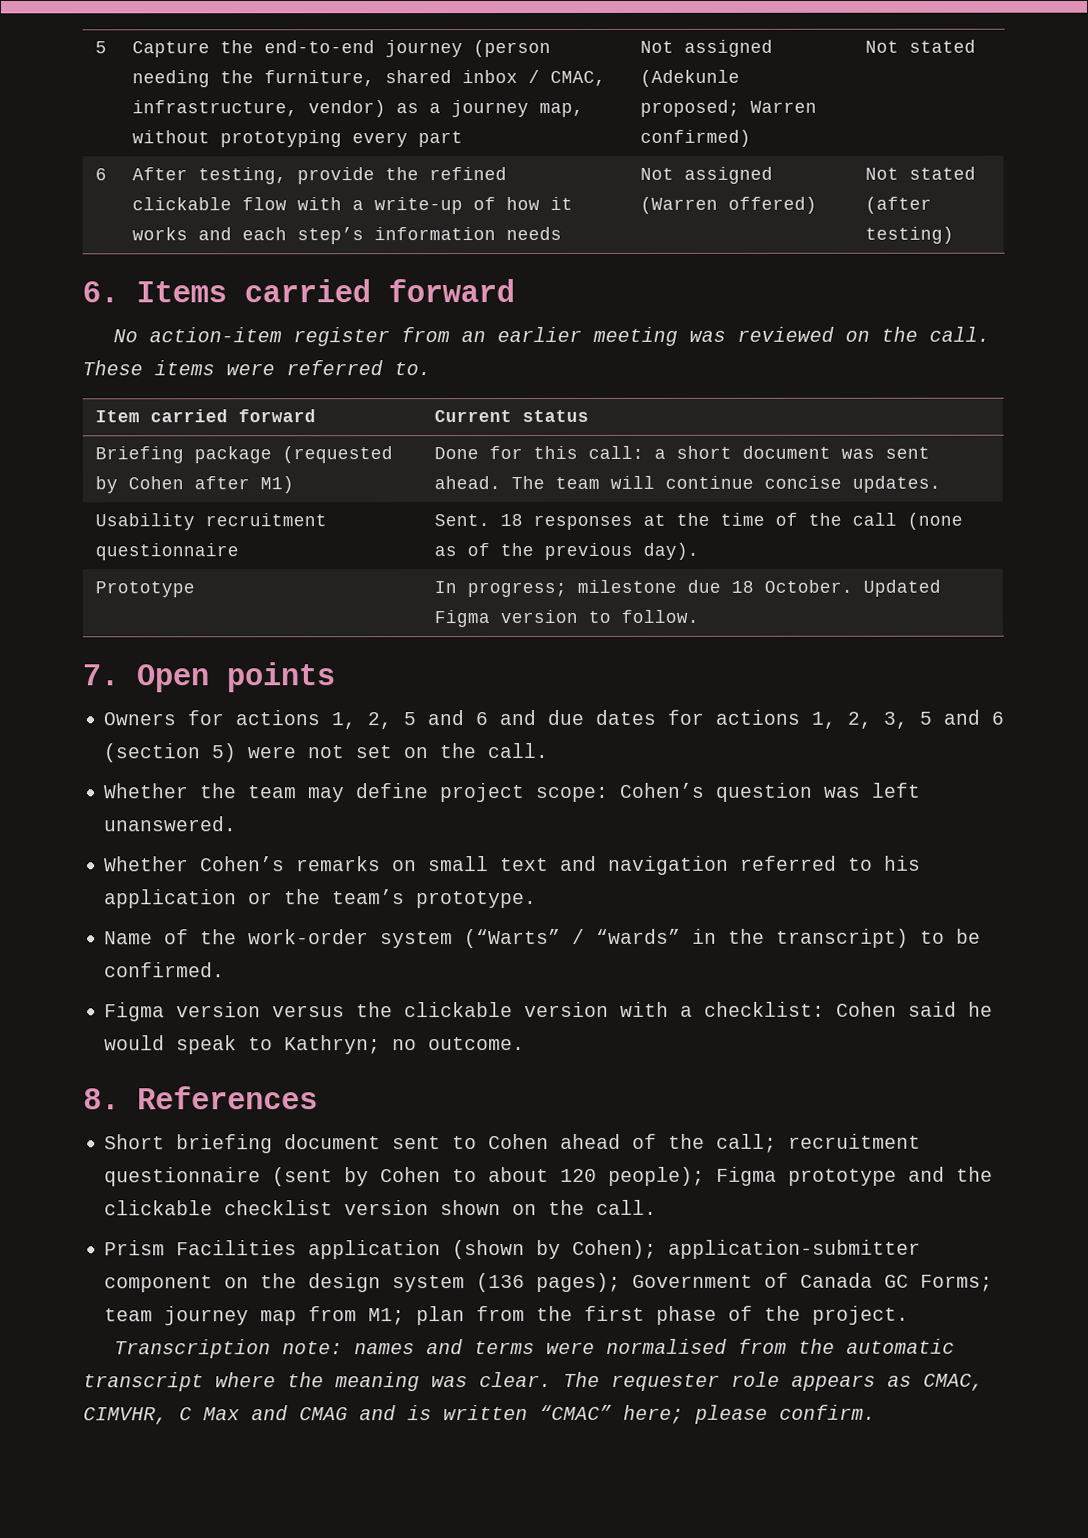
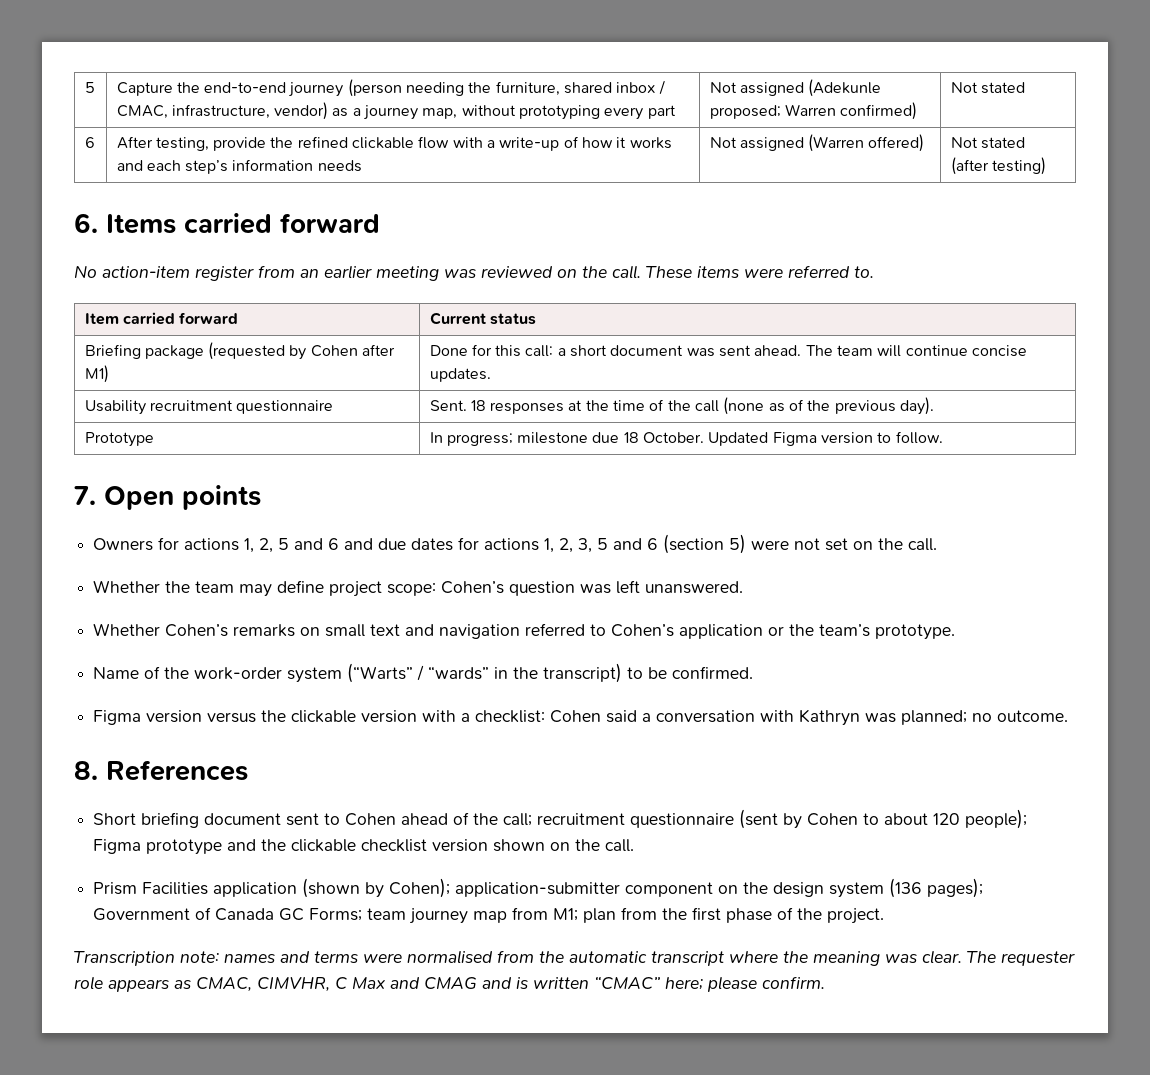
[884,855,922,871] his -> [611,624,675,637] Cohen’s
[968,1001,994,1017] [104,1035,382,1055] he would speak to Kathryn; -> [642,709,968,726] a conversation with Kathryn was planned;

